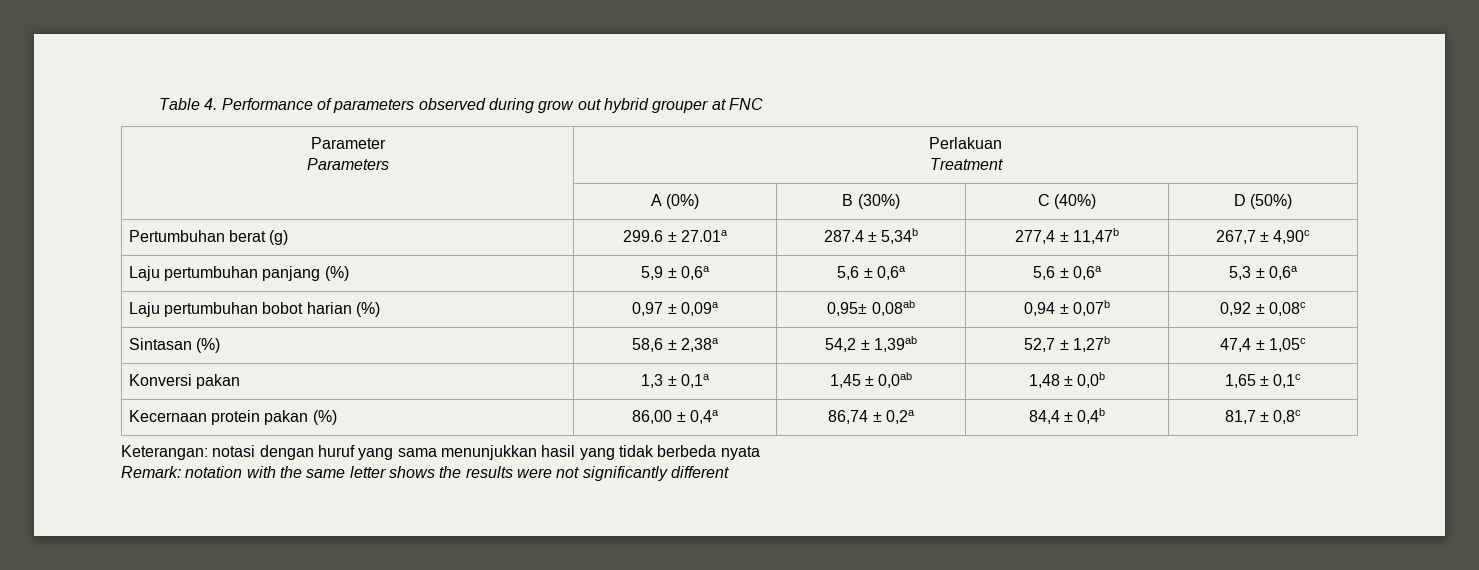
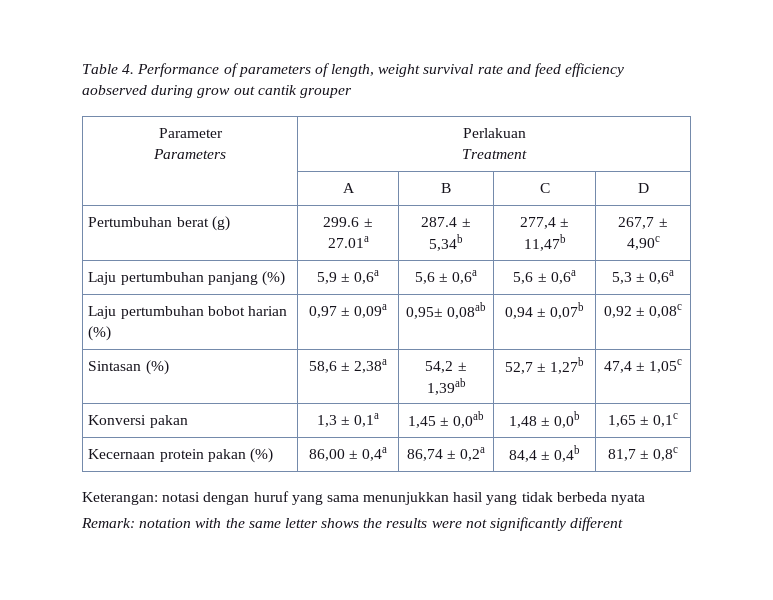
[418,98,486,110] observed -> [314,63,625,77] [82,85,147,95] of length, weight survival rate and feed efficiency aobserved
[604,98,650,113] hybrid -> [257,85,297,95] cantik
[711,98,763,110] at FNC -> (352, 93) none
[666,194,700,209] (0%) -> (355, 188) none
[857,194,900,209] (30%) -> (451, 188) none
[1054,194,1097,209] (40%) -> (550, 188) none
[1250,194,1293,209] (50%) -> (649, 188) none

